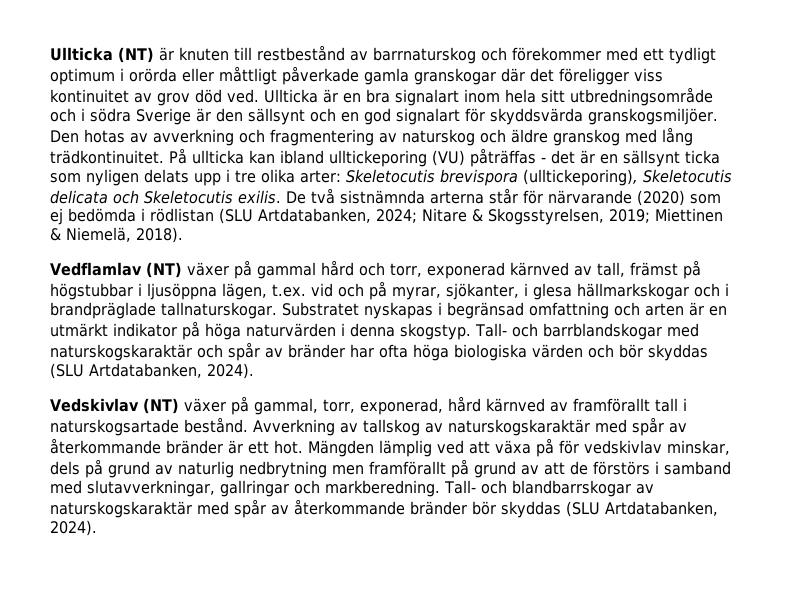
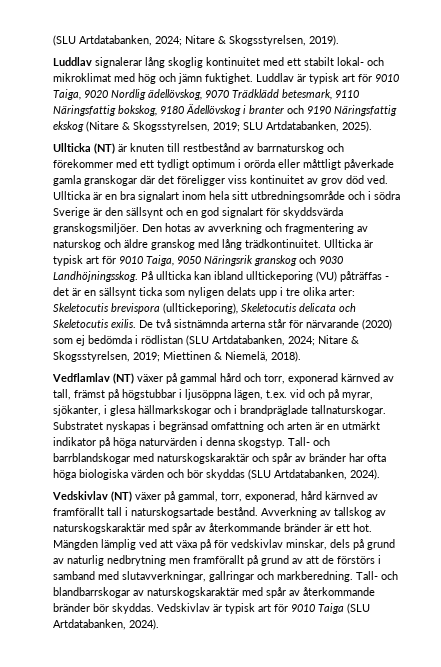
(50, 54) none -> [53,35,339,46] [53,57,384,68] [53,73,399,84] [53,89,359,100] [53,104,397,116] [53,121,372,132] (SLU Artdatabanken, 2024; Nitare & Skogsstyrelsen, 2019). // Luddlav signalerar lång skoglig kontinuitet med ett stabilt lokal- och mikroklimat med hög och jämn fuktighet. Luddlav är typisk art för 9010 Taiga, 9020 Nordlig ädellövskog, 9070 Trädklädd betesmark, 9110 Näringsfattig bokskog, 9180 Ädellövskog i branter och 9190 Näringsfattig ekskog (Nitare & Skogsstyrelsen, 2019; SLU Artdatabanken, 2025). //
(164, 157) none -> [324,239,373,248] [53,255,343,266] [53,271,138,282] Ullticka är typisk art för 9010 Taiga, 9050 Näringsrik granskog och 9030 Landhöjningsskog.
[501,501,561,518] skyddas -> [112,603,344,614] skyddas. Vedskivlav är typisk art för 9010 Taiga

